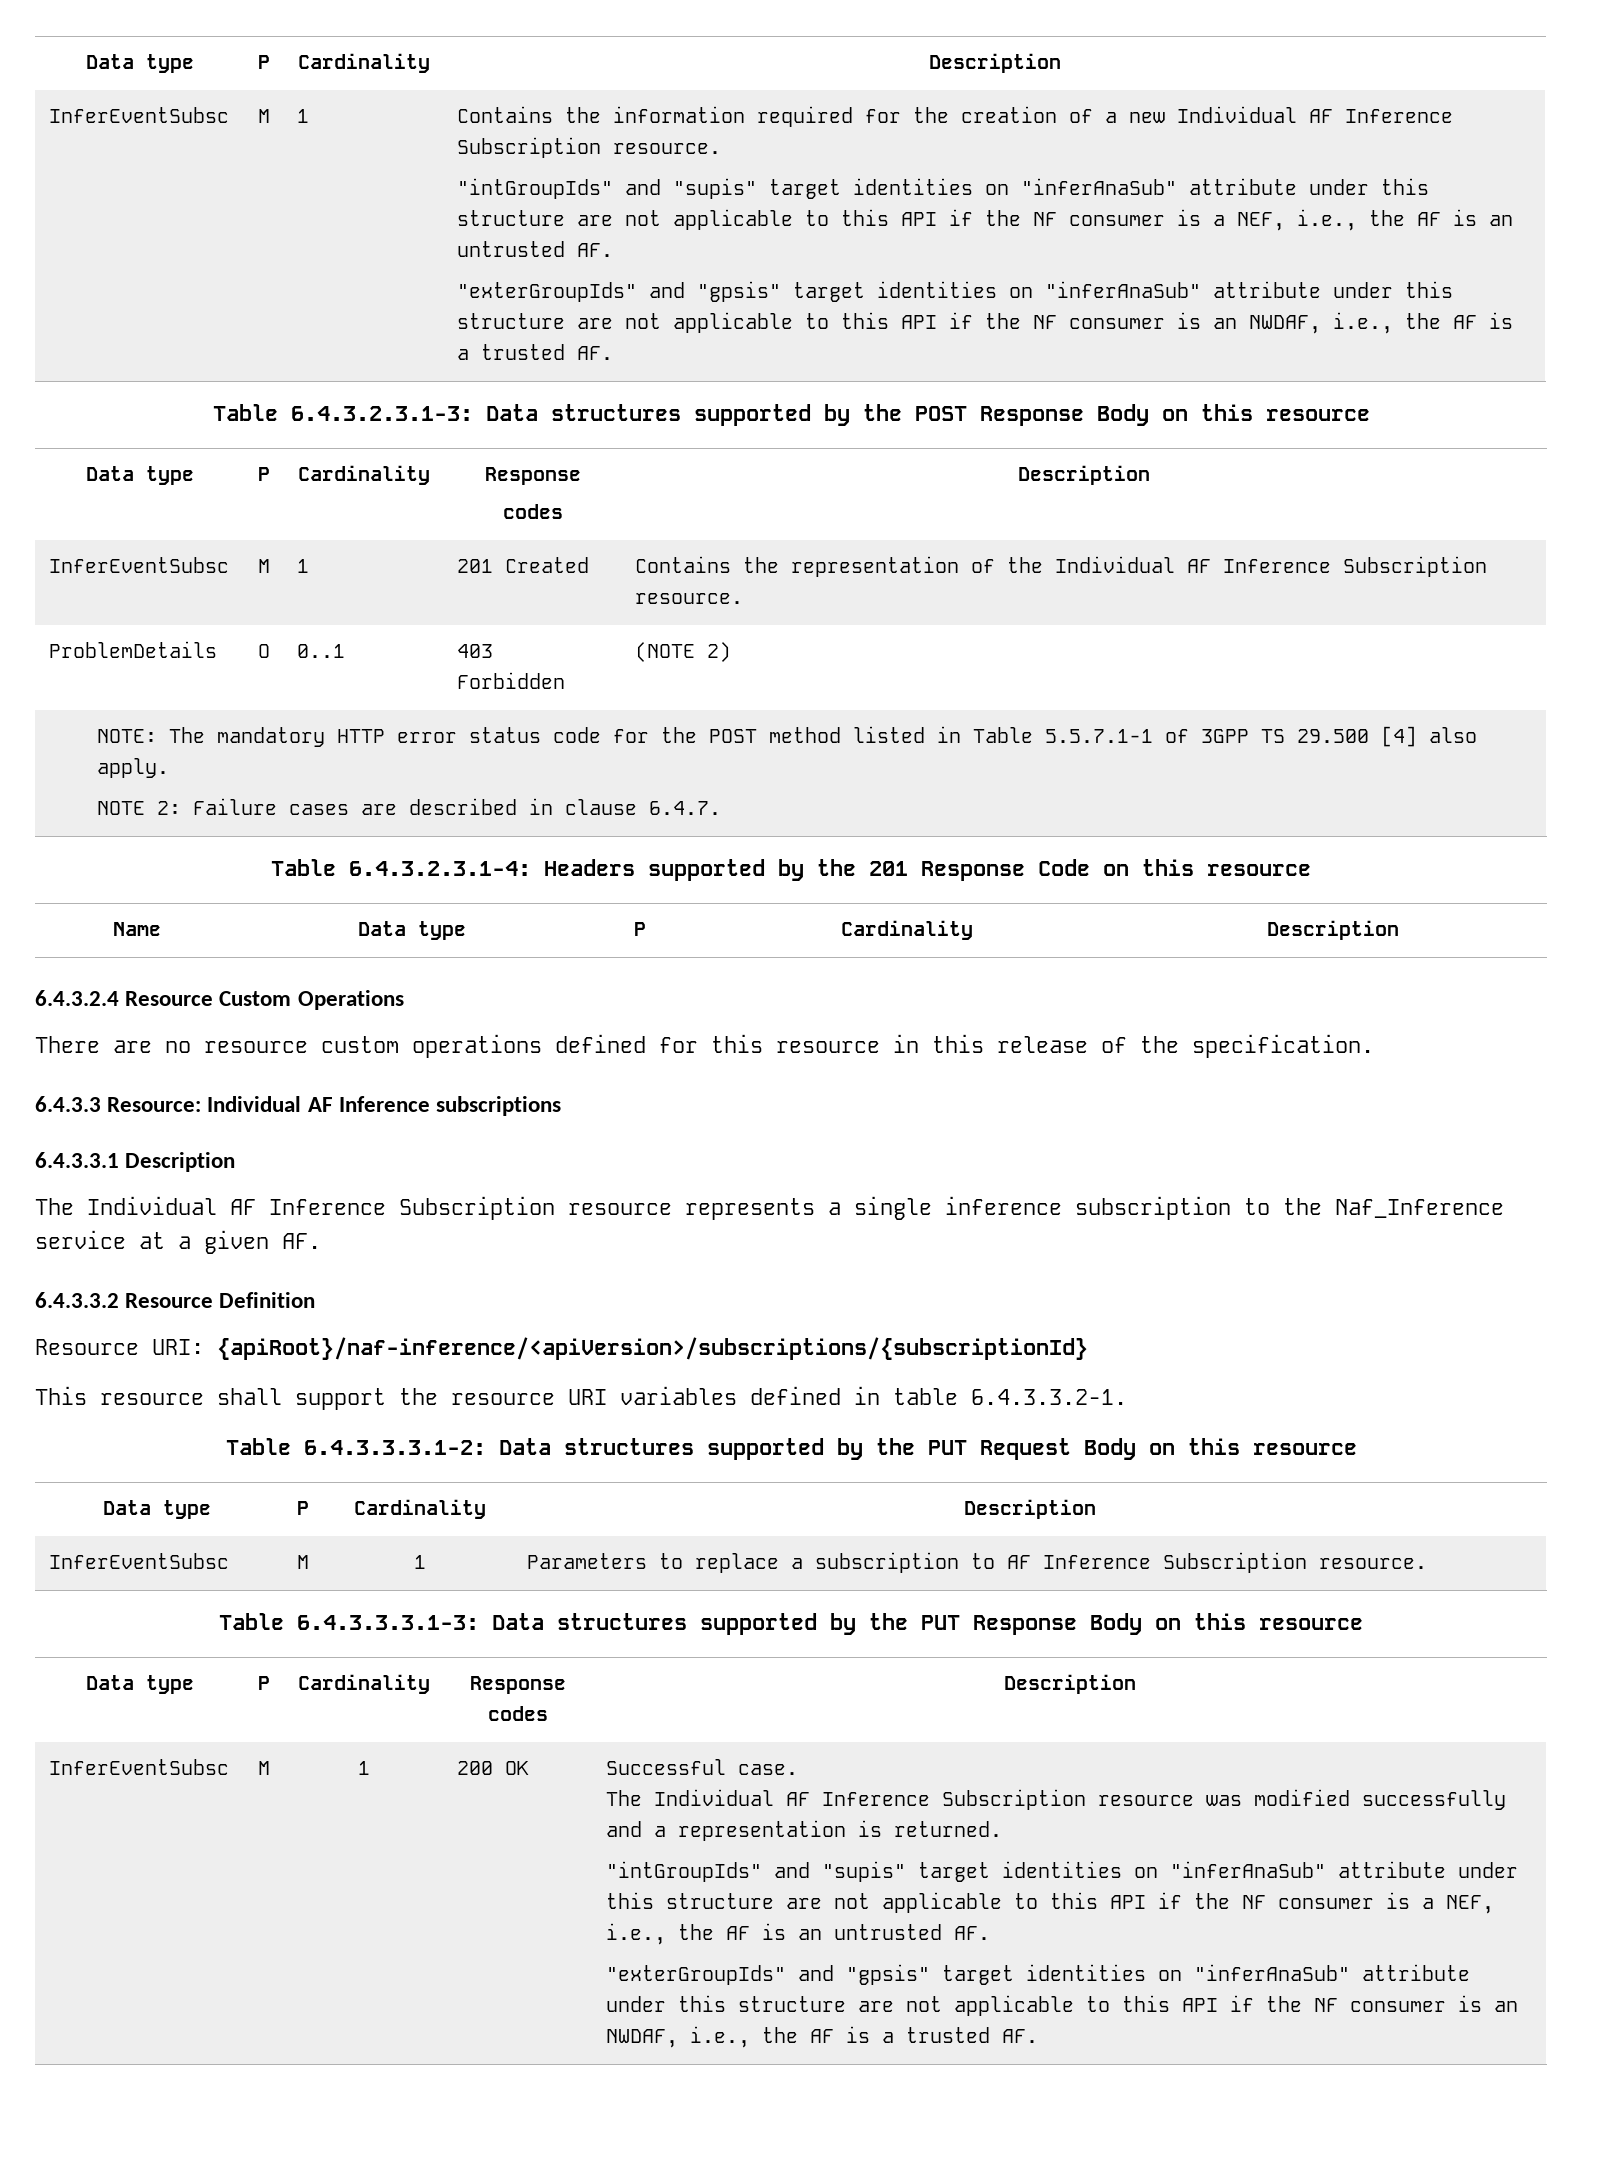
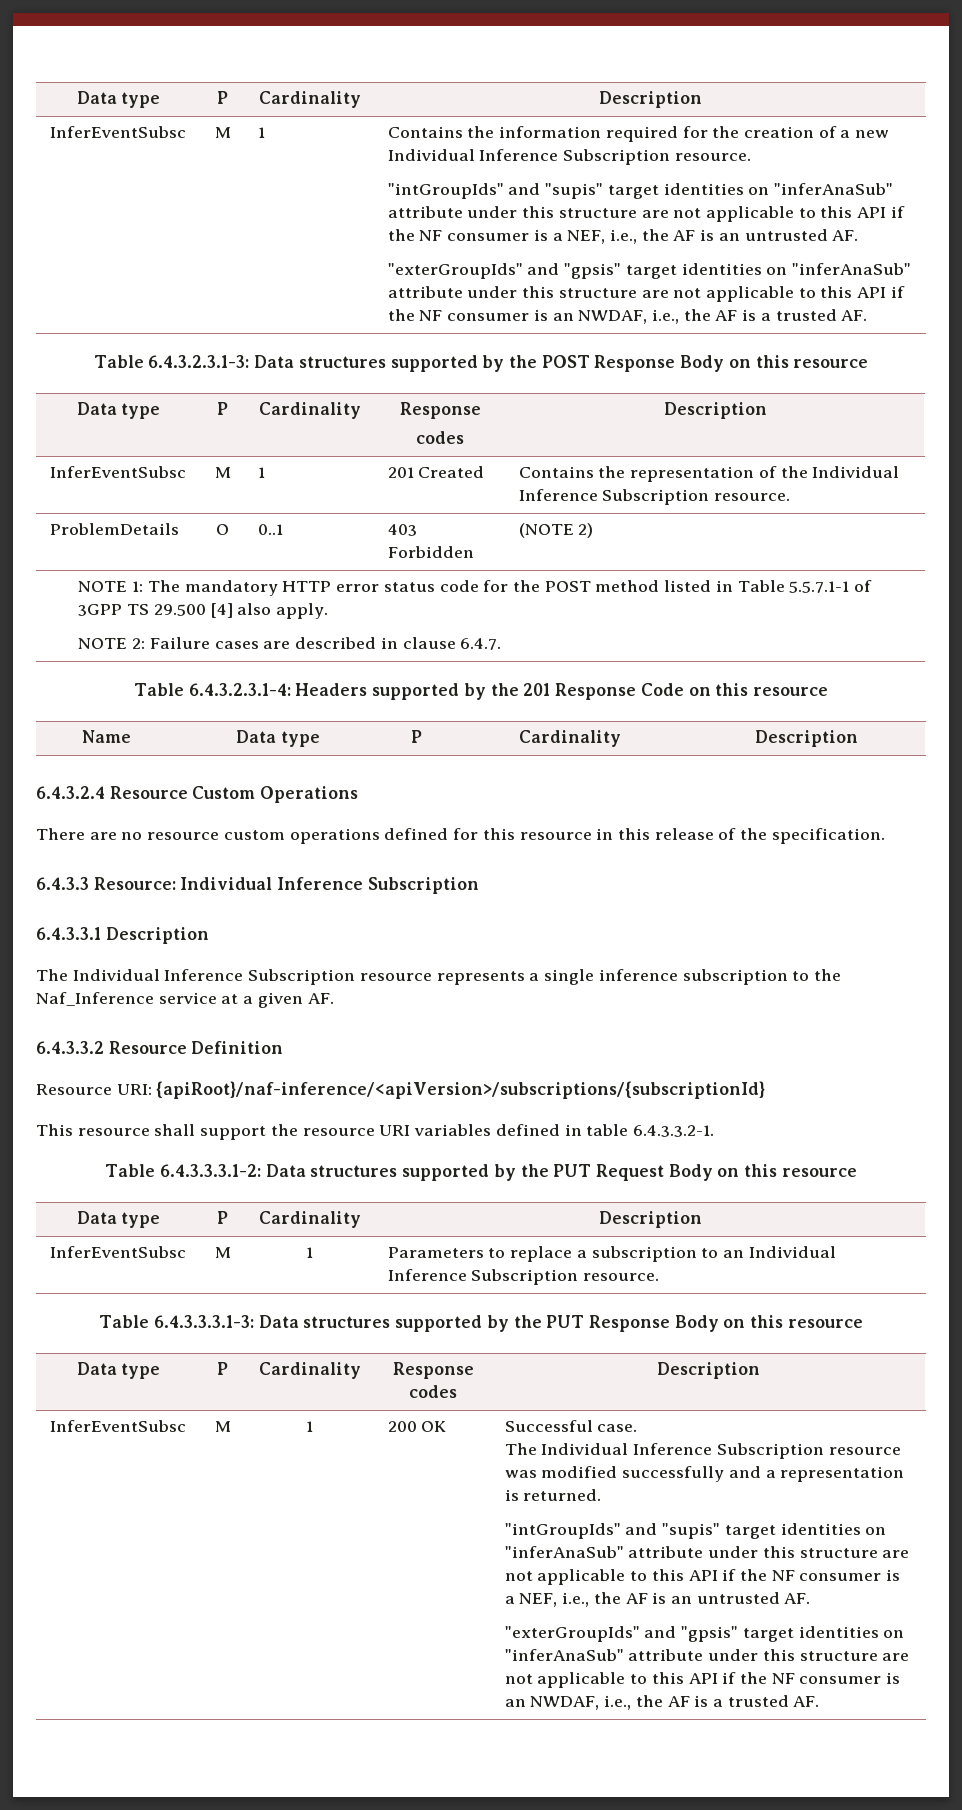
[1308,109,1333,123] AF -> (475, 155) none
[1186,559,1211,573] AF -> (900, 472) none
[97,729,158,743] NOTE: -> [78,581,144,592] NOTE 1:
[307,1096,562,1116] AF Inference subscriptions -> [277,877,479,894] Inference Subscription
[230,1199,256,1215] AF -> (160, 975) none
[1006,1555,1031,1569] AF -> [722,1246,836,1258] an Individual
[785,1792,810,1806] AF -> (629, 1449) none

